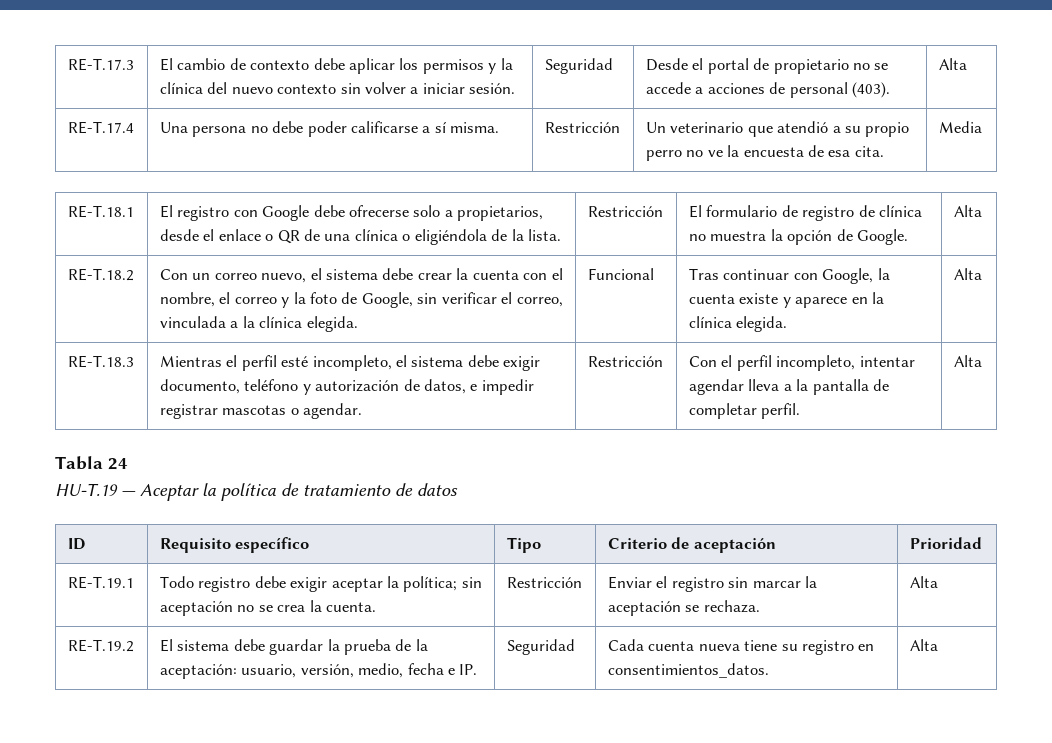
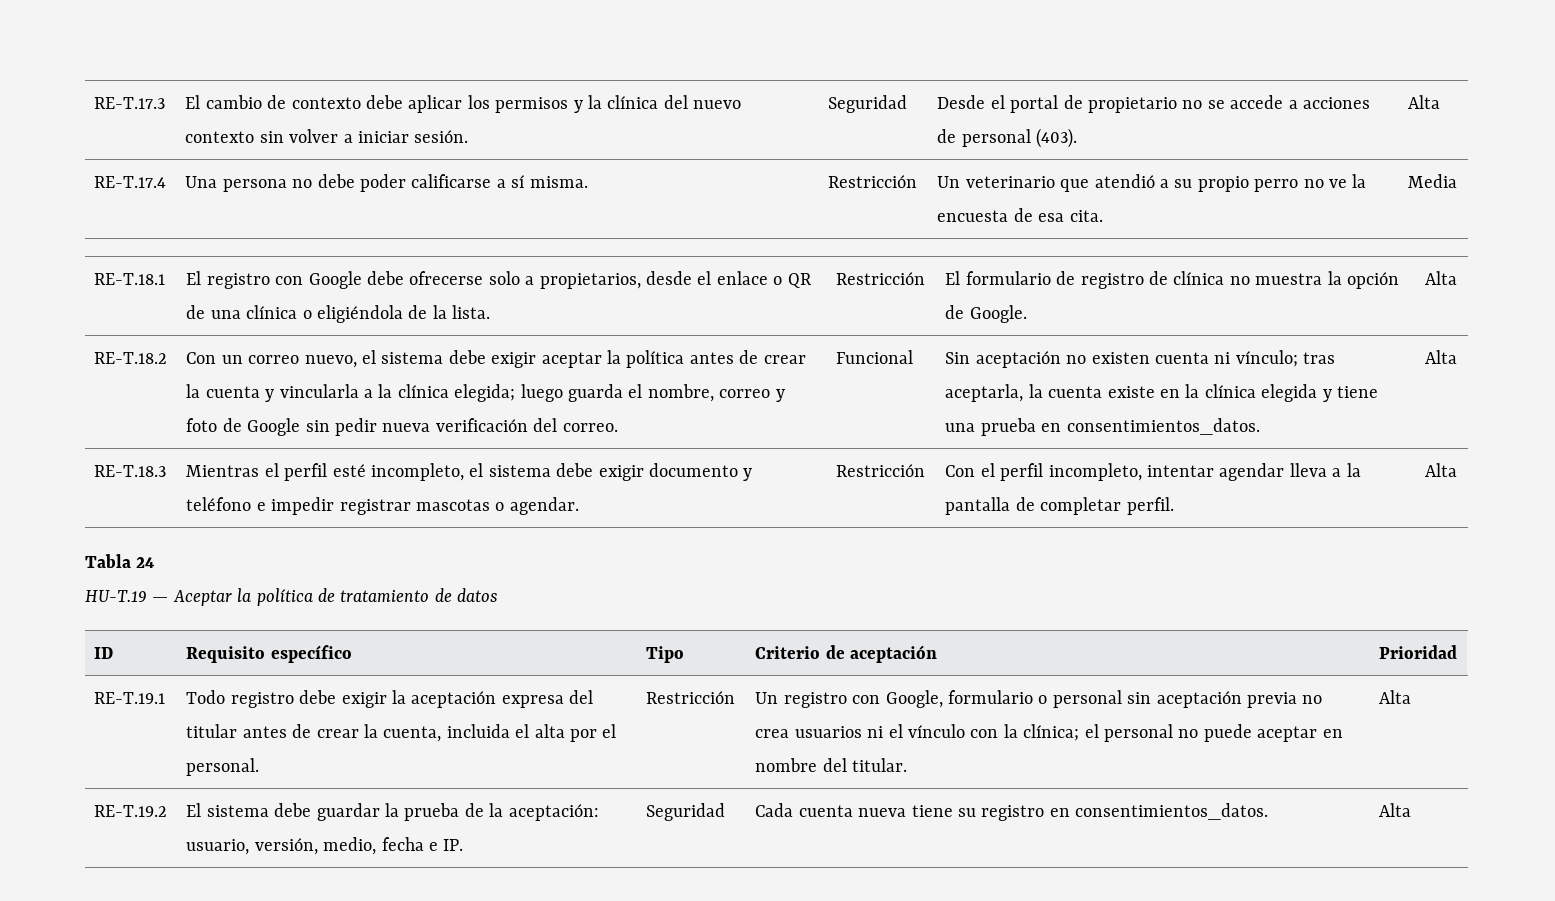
[417,268,563,280] [159,292,563,308] [159,316,358,332] [587,268,654,280] [688,268,874,284] crear la cuenta con el nombre, el correo y la foto de Google, sin verificar el correo, vinculada a la clínica elegida. | Funcional | Tras continuar con Google, -> [491,350,806,368] [186,384,785,402] [186,418,618,436] [836,350,914,364] [945,350,1336,368] [945,384,1024,402] exigir aceptar la política antes de crear la cuenta y vincularla a la clínica elegida; luego guarda el nombre, correo y foto de Google sin pedir nueva verificación del correo. | Funcional | Sin aceptación no existen cuenta ni vínculo; tras aceptarla,
[782,297,848,308] y aparece -> (1155, 392) none
[736,316,788,332] elegida. -> [1261,384,1378,402] [945,418,1260,436] elegida y tiene una prueba en consentimientos_datos.
[159,379,466,395] documento, teléfono y autorización de datos, -> [648,463,753,481] [186,497,252,511] documento y teléfono
[331,576,482,592] [159,600,376,616] [506,577,582,588] [607,576,817,592] [607,600,760,616] aceptar la política; sin aceptación no se crea la cuenta. | Restricción | Enviar el registro sin marcar la aceptación se rechaza. -> [391,690,594,708] [186,724,617,742] [186,758,260,776] [646,691,736,704] [755,690,1323,708] [755,724,1343,742] [755,758,908,772] la aceptación expresa del titular antes de crear la cuenta, incluida el alta por el personal. | Restricción | Un registro con Google, formulario o personal sin aceptación previa no crea usuarios ni el vínculo con la clínica; el personal no puede aceptar en nombre del titular.

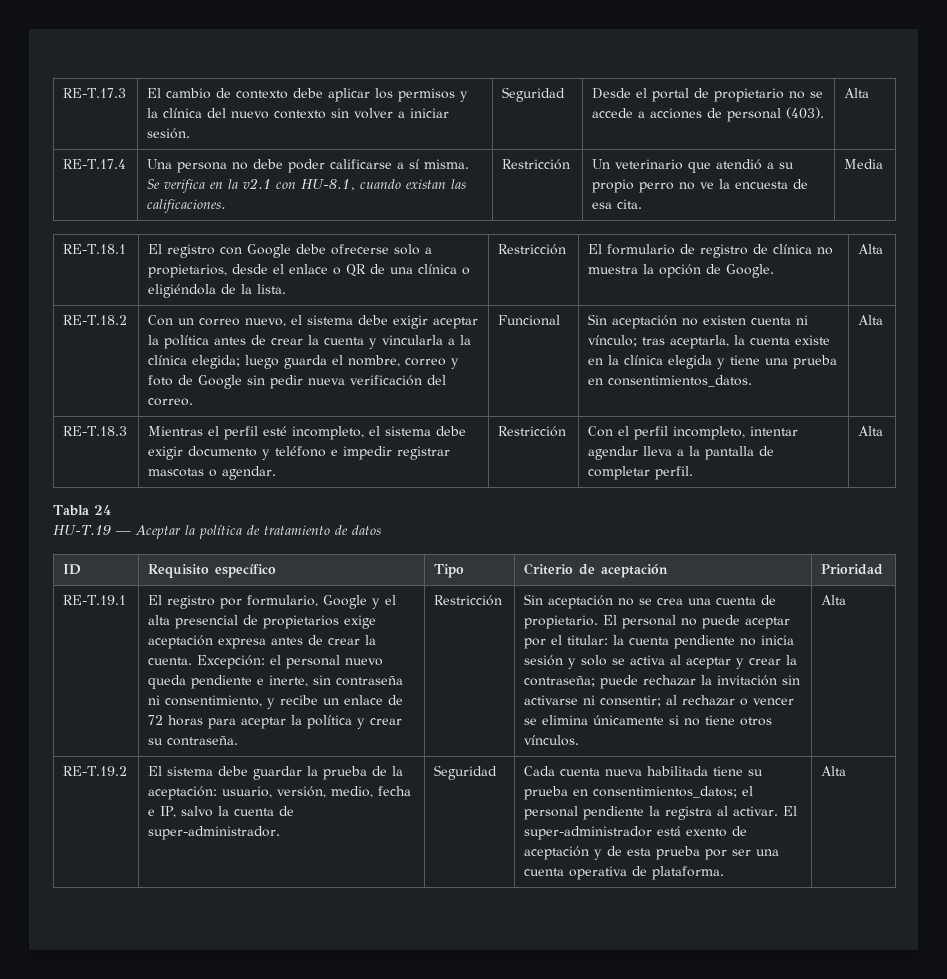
(588, 182) none -> [147,178,467,193] [147,199,227,213] Se verifica en la v2.1 con HU-8.1, cuando existan las calificaciones.
[186,690,594,708] [186,724,617,742] [186,758,260,776] [646,691,736,704] [755,690,1323,708] [755,724,1343,742] [755,758,908,772] Todo registro debe exigir la aceptación expresa del titular antes de crear la cuenta, incluida el alta por el personal. | Restricción | Un registro con Google, formulario o personal sin aceptación previa no crea usuarios ni el vínculo con la clínica; el personal no puede aceptar en nombre del titular. -> [148,595,397,609] [148,615,377,629] [148,635,377,649] [148,655,384,669] [148,675,404,689] [148,695,404,709] [148,715,403,729] [148,736,239,746] [434,595,503,606] [524,594,777,609] [524,615,791,629] [524,635,795,649] [524,655,798,669] [524,675,801,689] [524,695,795,707] [524,715,773,726] [524,735,580,746] El registro por formulario, Google y el alta presencial de propietarios exige aceptación expresa antes de crear la cuenta. Excepción: el personal nuevo queda pendiente e inerte, sin contraseña ni consentimiento, y recibe un enlace de 72 horas para aceptar la política y crear su contraseña. | Restricción | Sin aceptación no se crea una cuenta de propietario. El personal no puede aceptar por el titular: la cuenta pendiente no inicia sesión y solo se activa al aceptar y crear la contraseña; puede rechazar la invitación sin activarse ni consentir; al rechazar o vencer se elimina únicamente si no tiene otros vínculos.
[443,839,464,851] IP. -> [160,806,295,818] [148,826,281,840] IP, salvo la cuenta de super-administrador.
(907, 812) none -> [647,766,709,776] habilitada
[981,803,1269,821] registro en consentimientos_datos. -> [524,786,754,800] [524,806,798,820] [524,826,748,840] [524,846,780,860] [524,866,725,880] prueba en consentimientos_datos; el personal pendiente la registra al activar. El super-administrador está exento de aceptación y de esta prueba por ser una cuenta operativa de plataforma.

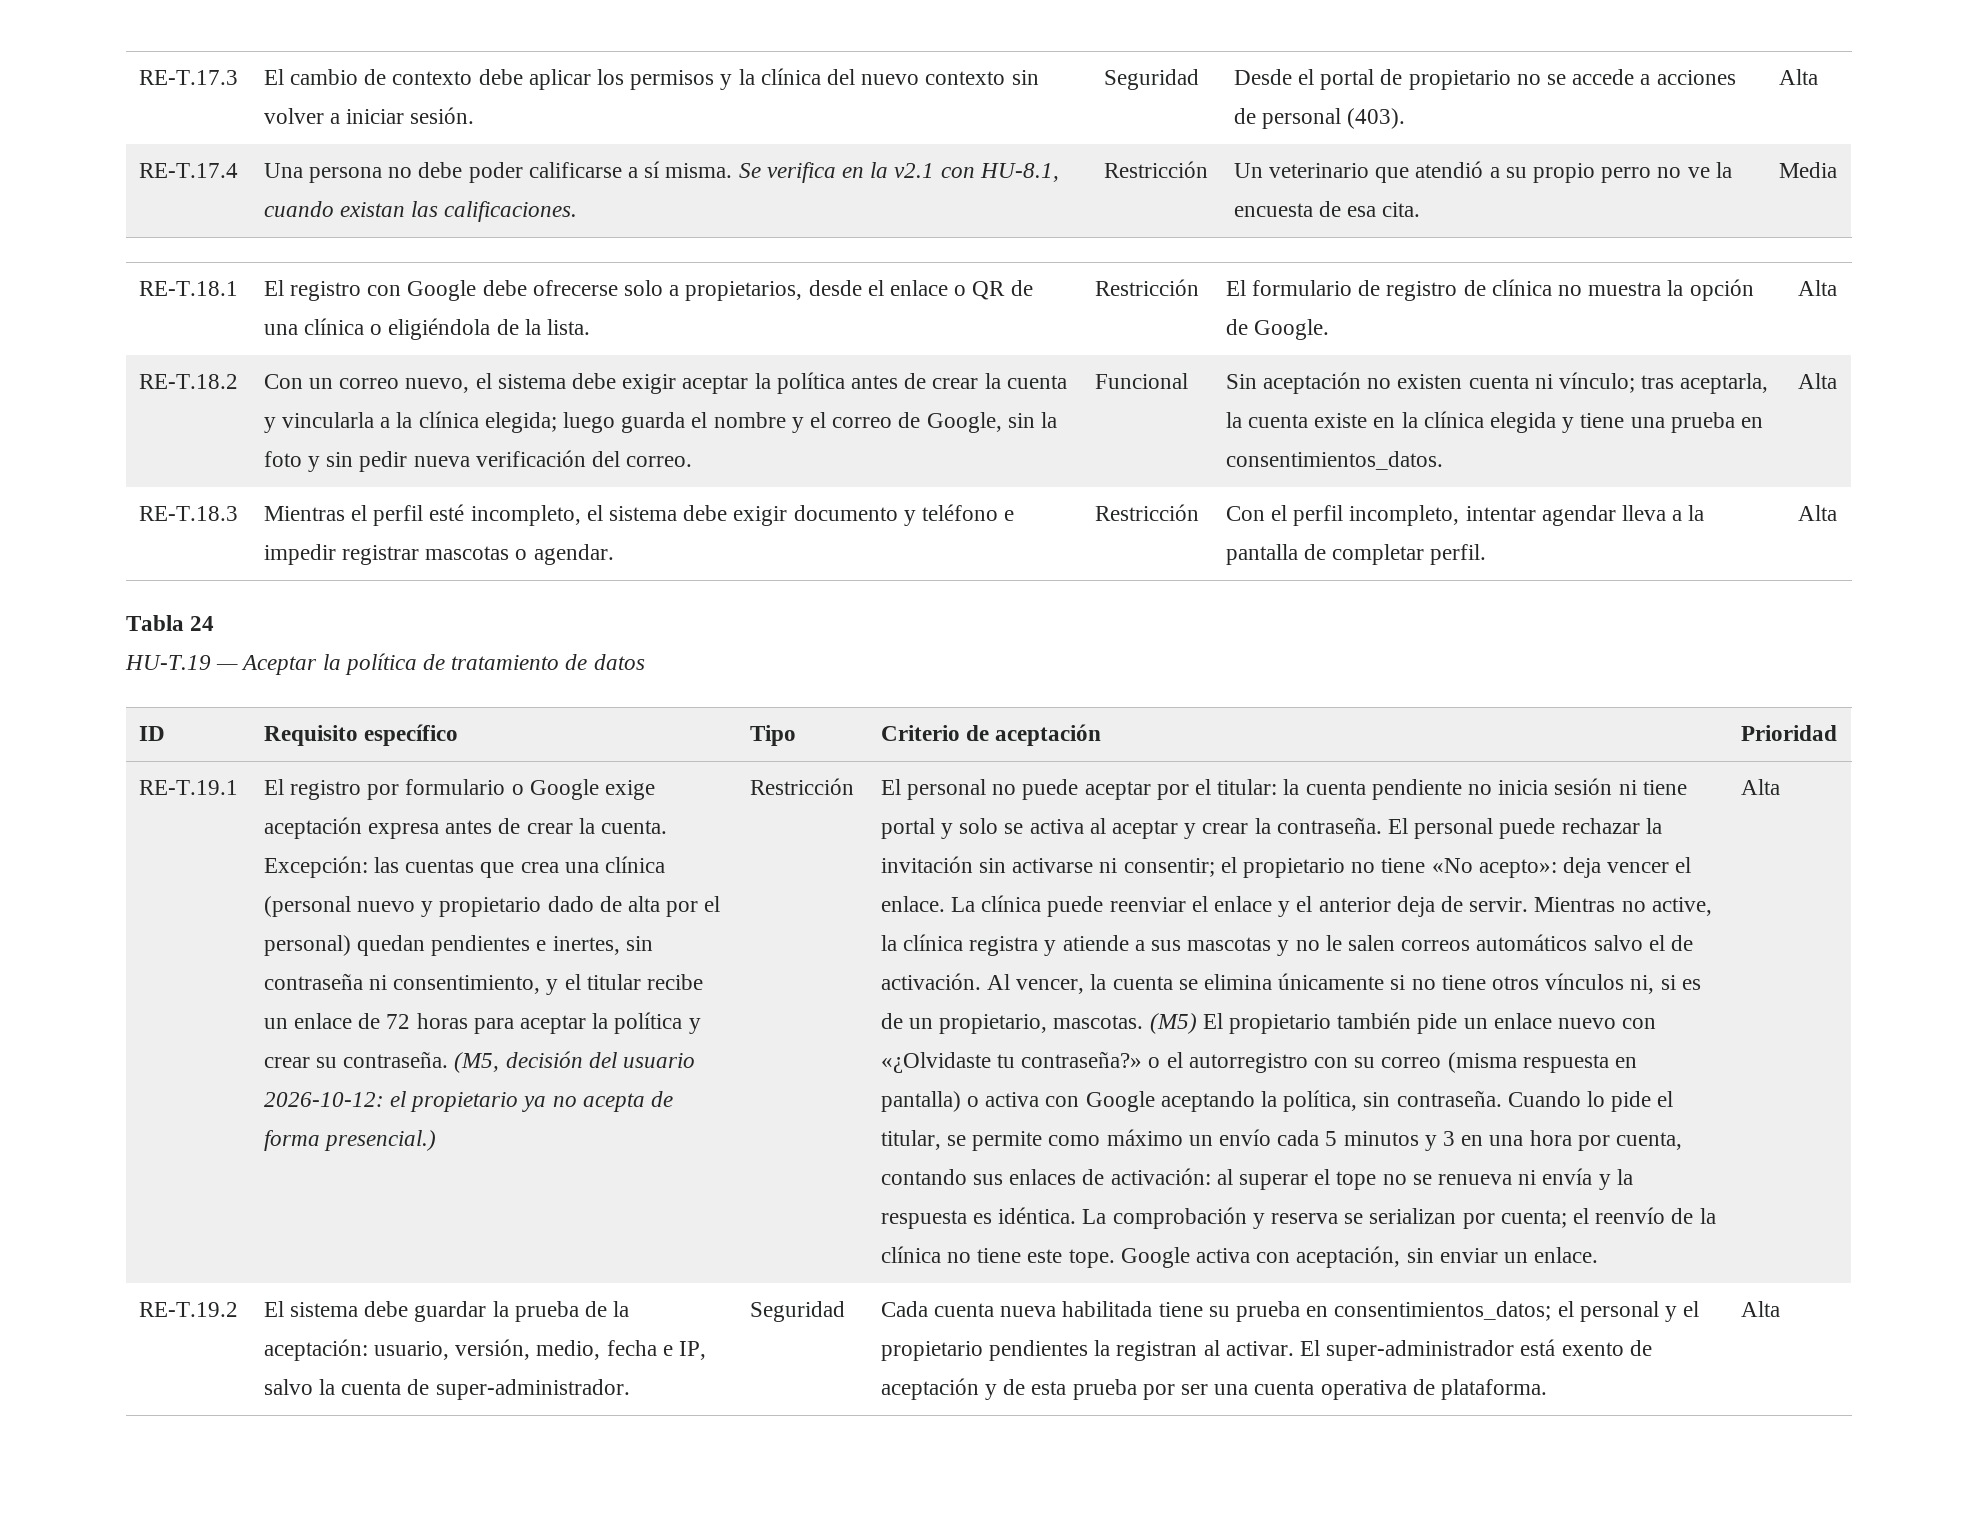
[348,355,460,369] [148,375,243,389] nombre, correo y foto de Google -> [713,412,1058,433] [263,451,320,472] nombre y el correo de Google, sin la foto y
[247,595,397,609] [148,615,340,629] formulario, Google y el alta presencial de propietarios -> [405,779,599,800] formulario o Google
[270,655,384,669] [148,675,309,689] el personal nuevo queda pendiente e inerte, -> [373,856,665,878] [263,896,721,917] [263,935,620,956] las cuentas que crea una clínica (personal nuevo y propietario dado de alta por el personal) quedan pendientes e inertes,
(276, 703) none -> [564,974,641,990] el titular
[434,595,503,606] [524,594,777,609] [524,615,599,629] | Restricción | Sin aceptación no se crea una cuenta de propietario. -> [454,1051,695,1073] [263,1091,673,1112] [263,1130,436,1151] [749,778,854,795] (M5, decisión del usuario 2026-10-12: el propietario ya no acepta de forma presencial.) | Restricción |
(564, 660) none -> [1618,780,1687,795] [880,818,935,839] ni tiene portal
[524,676,596,687] contraseña; -> [1276,817,1494,839] contraseña. El personal
[666,695,795,706] al rechazar o vencer -> [1220,857,1692,878] [880,895,1712,917] [880,934,1694,956] [880,973,1173,994] el propietario no tiene «No acepto»: deja vencer el enlace. La clínica puede reenviar el enlace y el anterior deja de servir. Mientras no active, la clínica registra y atiende a sus mascotas y no le salen correos automáticos salvo el de activación. Al vencer, la cuenta
[524,735,580,746] vínculos. -> [1545,973,1701,994] [880,1012,1657,1034] [880,1051,1638,1073] [880,1090,1674,1112] [880,1129,1683,1151] [880,1168,1633,1190] [880,1207,1716,1229] [880,1246,1599,1268] vínculos ni, si es de un propietario, mascotas. (M5) El propietario también pide un enlace nuevo con «¿Olvidaste tu contraseña?» o el autorregistro con su correo (misma respuesta en pantalla) o activa con Google aceptando la política, sin contraseña. Cuando lo pide el titular, se permite como máximo un envío cada 5 minutos y 3 en una hora por cuenta, contando sus enlaces de activación: al superar el tope no se renueva ni envía y la respuesta es idéntica. La comprobación y reserva se serializan por cuenta; el reenvío de la clínica no tiene este tope. Google activa con aceptación, sin enviar un enlace.
[583,806,713,820] pendiente la registra -> [1665,1301,1700,1322] [880,1340,1198,1361] y el propietario pendientes la registran

